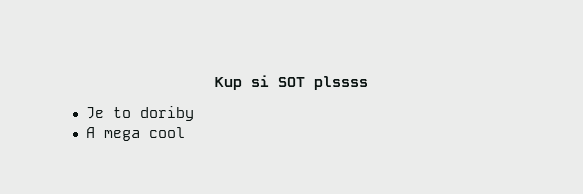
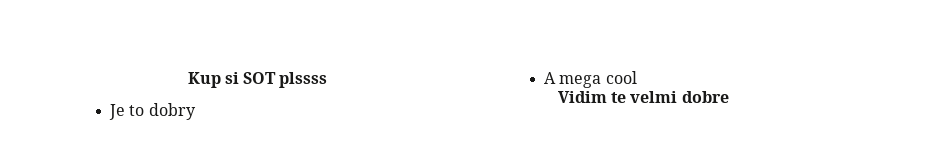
[140,106,195,121] doriby -> [148,103,196,120] dobry
(186, 132) none -> [557,91,729,103] // Vidim te velmi dobre

